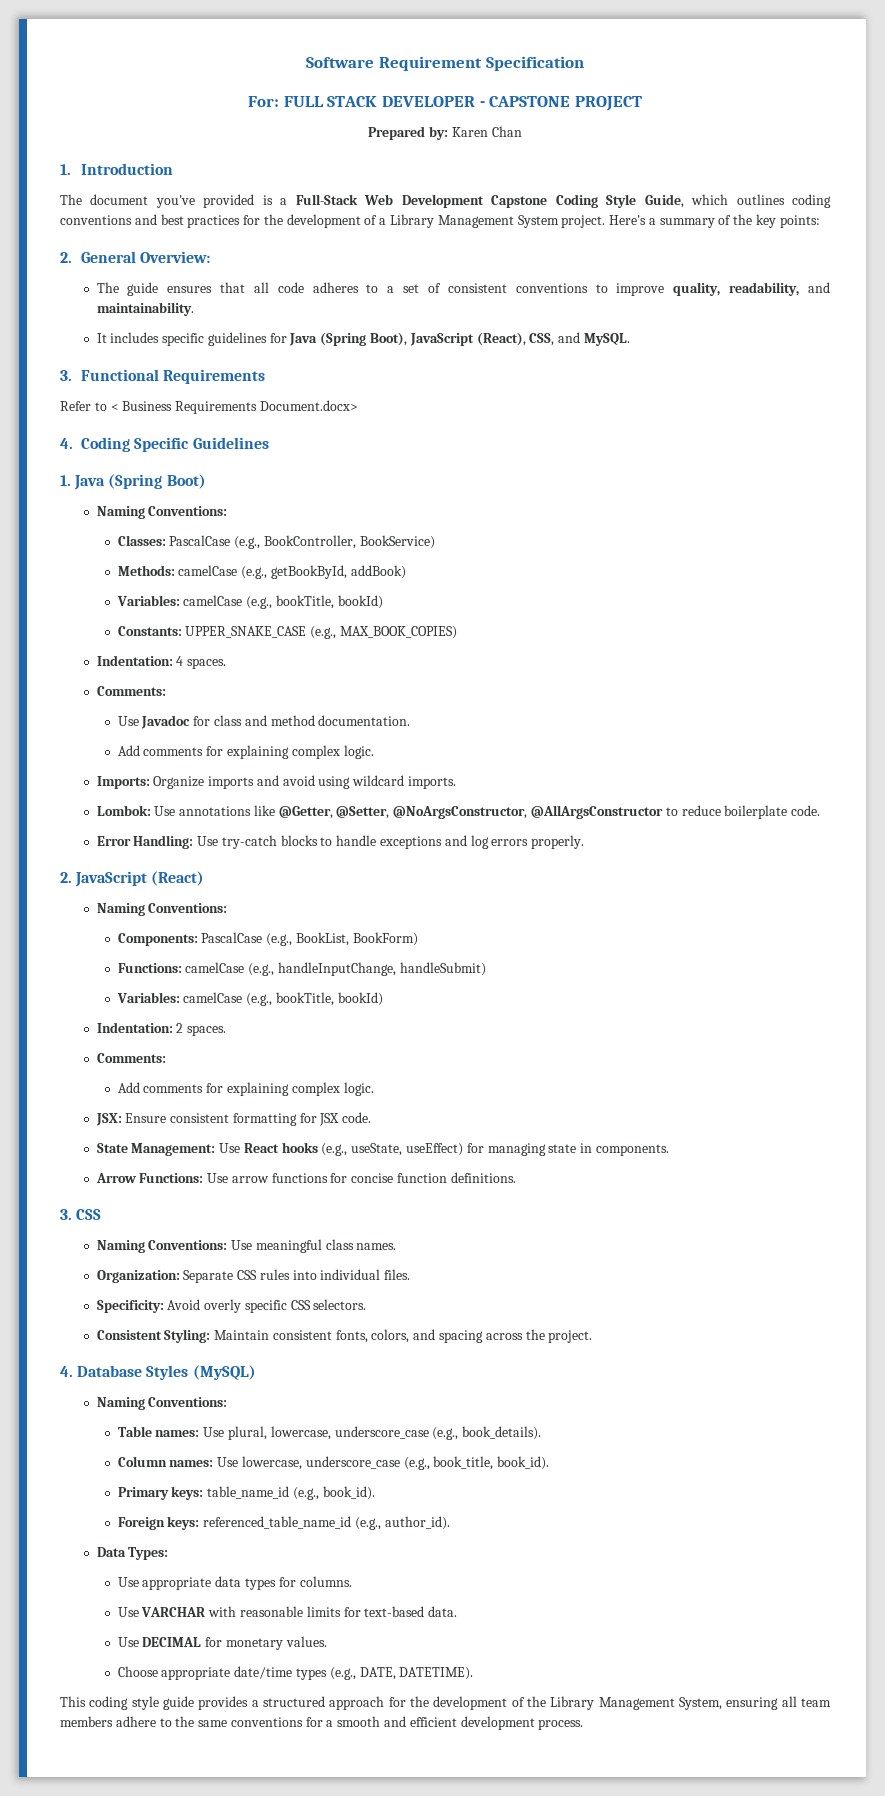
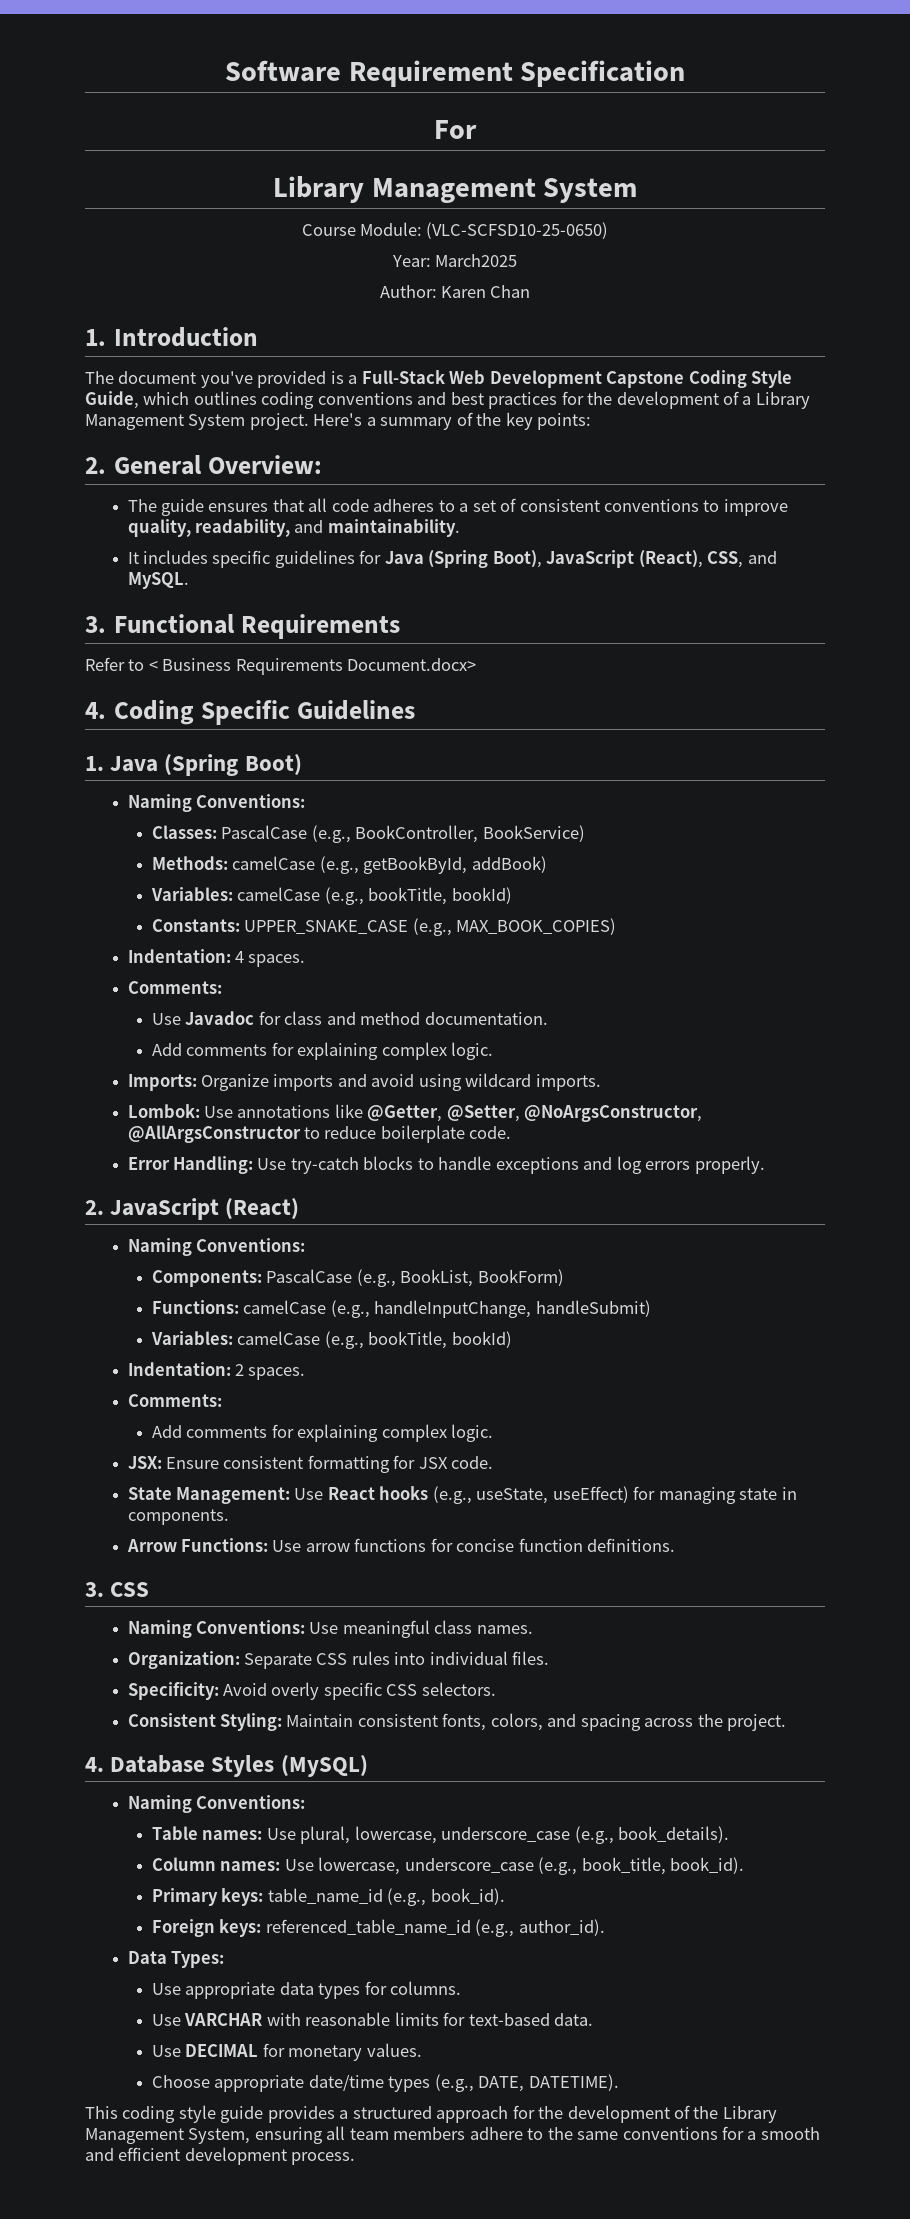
[248,96,642,111] [368,126,449,140] For: FULL STACK DEVELOPER - CAPSTONE PROJECT // Prepared by: -> [434,120,477,139] [272,176,638,203] [301,222,609,239] [391,254,518,267] [379,285,437,298] For // Library Management System // Course Module: (VLC-SCFSD10-25-0650) // Year: March2025 // Author:

